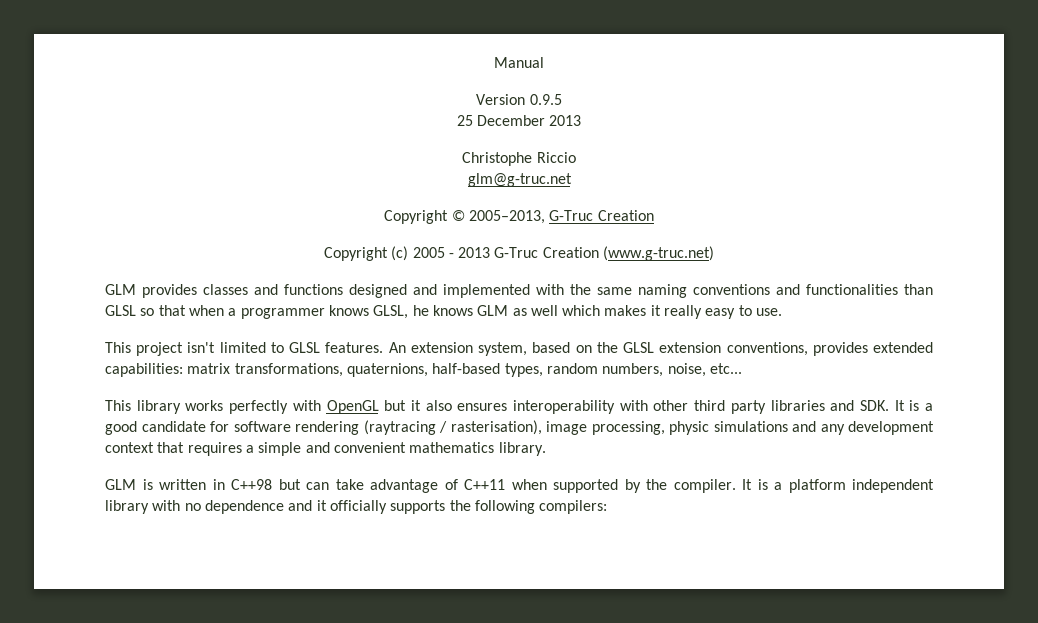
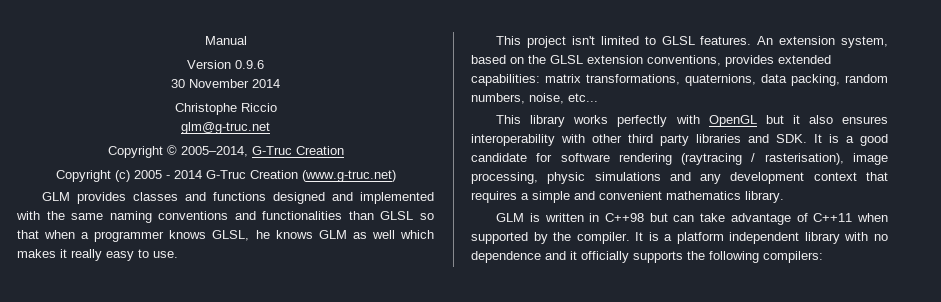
[529,94,562,105] [456,115,582,126] 0.9.5 // 25 December 2013 -> [235,60,264,69] [171,79,280,88] 0.9.6 // 30 November 2014
[469,210,545,224] 2005–2013, -> [180,146,248,157] 2005–2014,
[458,247,491,258] 2013 -> [173,170,202,179] 2014
[432,363,543,377] half-based types, -> [761,74,840,86] data packing,

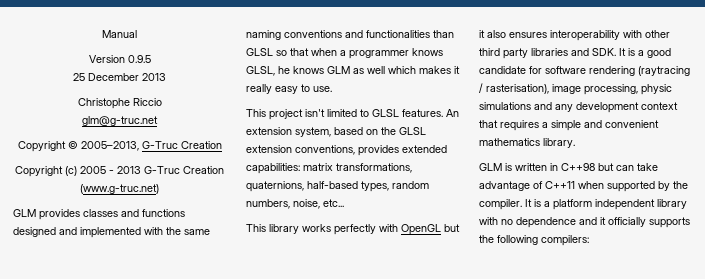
[235,60,264,69] [171,79,280,88] 0.9.6 // 30 November 2014 -> [127,55,151,63] [73,73,166,81] 0.9.5 // 25 December 2013
[180,146,248,157] 2005–2014, -> [80,141,139,151] 2005–2013,
[173,170,202,179] 2014 -> [117,166,141,174] 2013
[761,74,840,86] data packing, -> [307,181,389,192] half-based types,

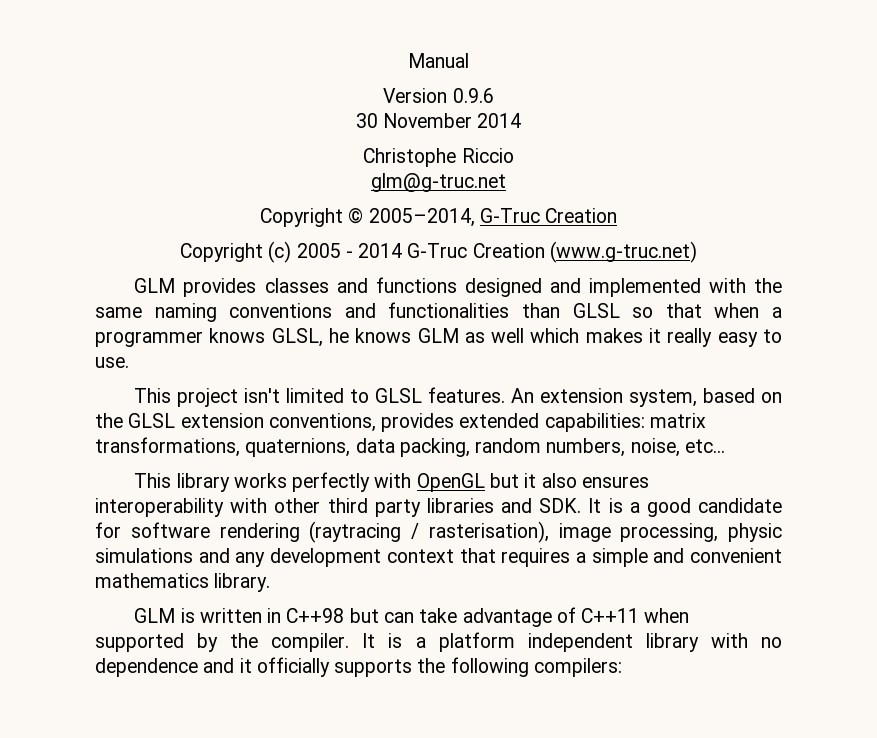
[127,55,151,63] [73,73,166,81] 0.9.5 // 25 December 2013 -> [452,88,494,103] [355,113,522,128] 0.9.6 // 30 November 2014
[80,141,139,151] 2005–2013, -> [368,208,475,227] 2005–2014,
[117,166,141,174] 2013 -> [358,243,403,258] 2014
[307,181,389,192] half-based types, -> [355,438,470,457] data packing,

